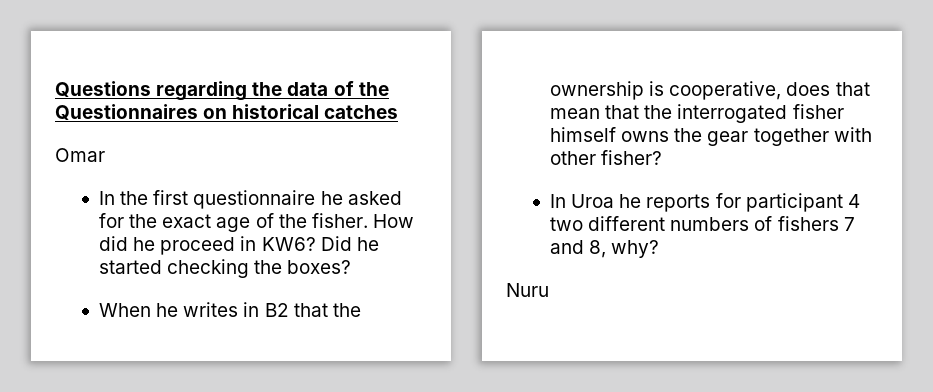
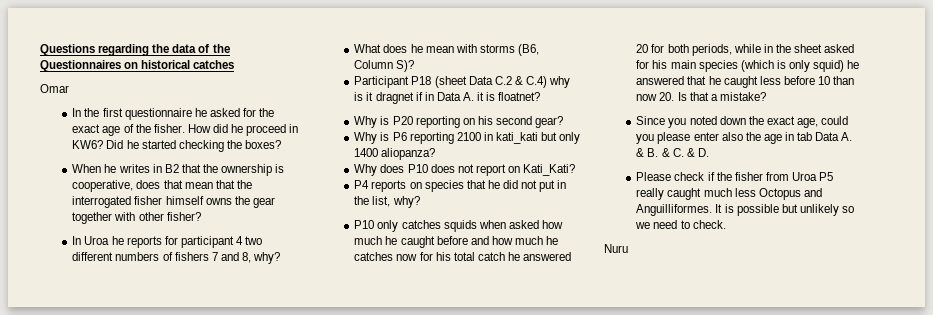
(660, 249) none -> [354,44,539,56] [354,60,415,72] [354,76,571,88] [354,92,541,104] [354,116,564,128] [354,132,581,144] [354,148,436,160] [354,164,576,176] [354,180,567,192] [354,196,420,208] [354,220,563,232] [354,236,559,248] [354,252,572,261] [636,44,855,56] [636,60,860,72] [636,76,855,88] [636,92,766,101] [636,116,849,128] [636,132,853,144] [636,148,709,157] [636,172,834,181] [636,188,822,200] [636,204,854,216] [635,220,726,229] // What does he mean with storms (B6, Column S)? // Participant P18 (sheet Data C.2 & C.4) why is it dragnet if in Data A. it is floatnet? // Why is P20 reporting on his second gear? // Why is P6 reporting 2100 in kati_kati but only 1400 aliopanza? // Why does P10 does not report on Kati_Kati? // P4 reports on species that he did not put in the list, why? // P10 only catches squids when asked how much he caught before and how much he catches now for his total catch he answered 20 for both periods, while in the sheet asked for his main species (which is only squid) he answered that he caught less before 10 than now 20. Is that a mistake? // Since you noted down the exact age, could you please enter also the age in tab Data A. & B. & C. & D. // Please check if the fisher from Uroa P5 really caught much less Octopus and Anguilliformes. It is possible but unlikely so we need to check.

